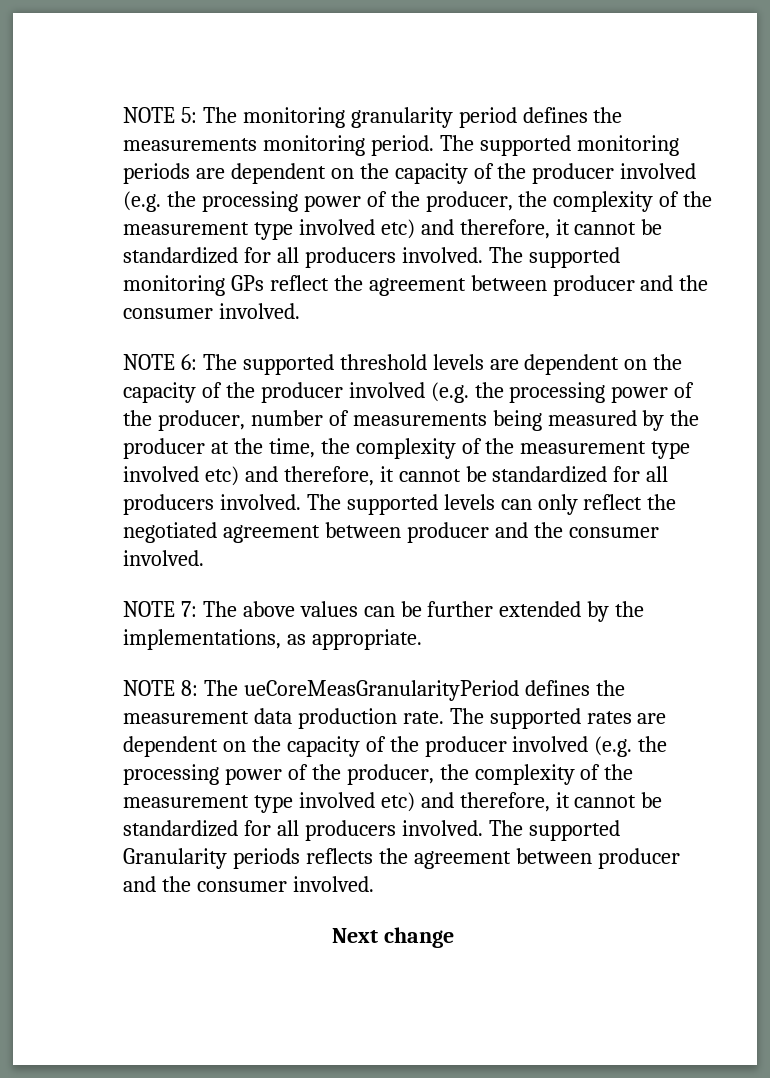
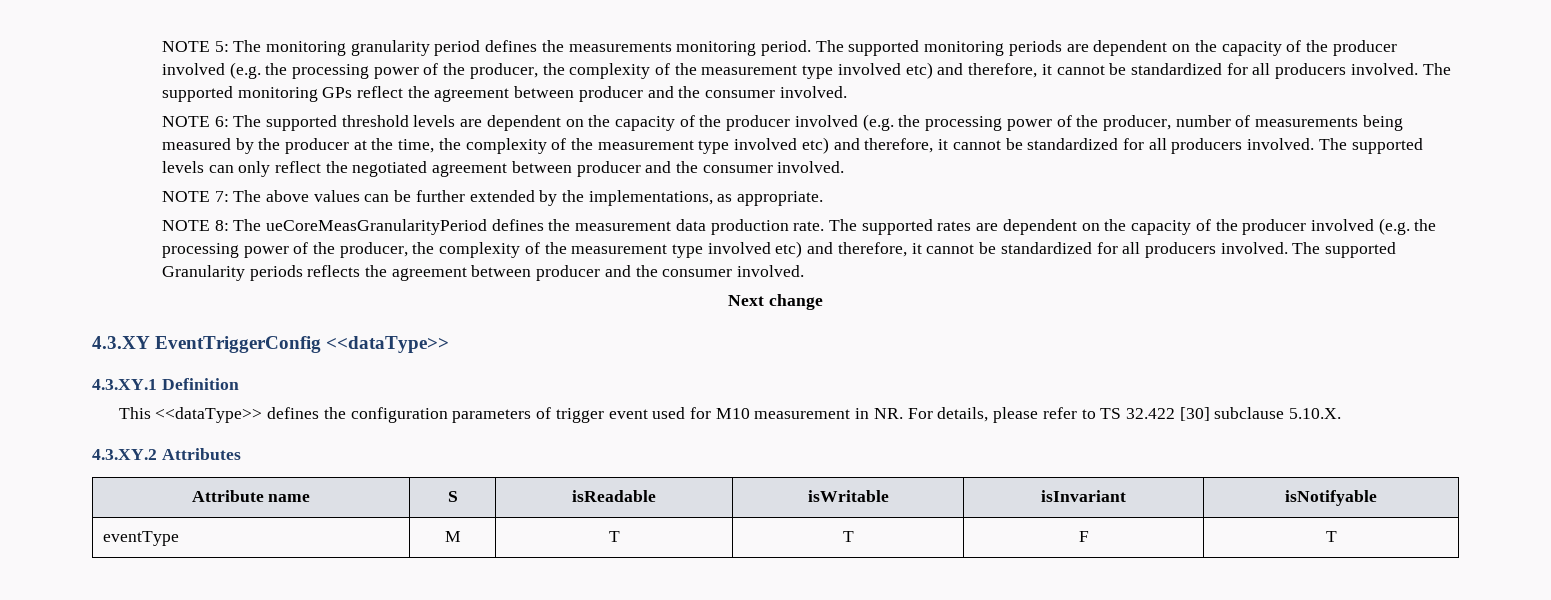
(454, 937) none -> [92,336,450,353] [92,378,239,390] [118,407,1342,423] [92,448,241,460] [191,490,311,502] [447,491,458,502] [572,490,656,502] [807,490,889,502] [1041,490,1126,502] [1285,490,1377,506] [102,531,179,546] [444,531,461,542] [608,531,620,542] [842,531,854,542] [1078,531,1089,542] [1325,531,1337,542] // 4.3.XY EventTriggerConfig <<dataType>> // 4.3.XY.1 Definition // This <<dataType>> defines the configuration parameters of trigger event used for M10 measurement in NR. For details, please refer to TS 32.422 [30] subclause 5.10.X. // 4.3.XY.2 Attributes // Attribute name | S | isReadable | isWritable | isInvariant | isNotifyable // eventType | M | T | T | F | T

